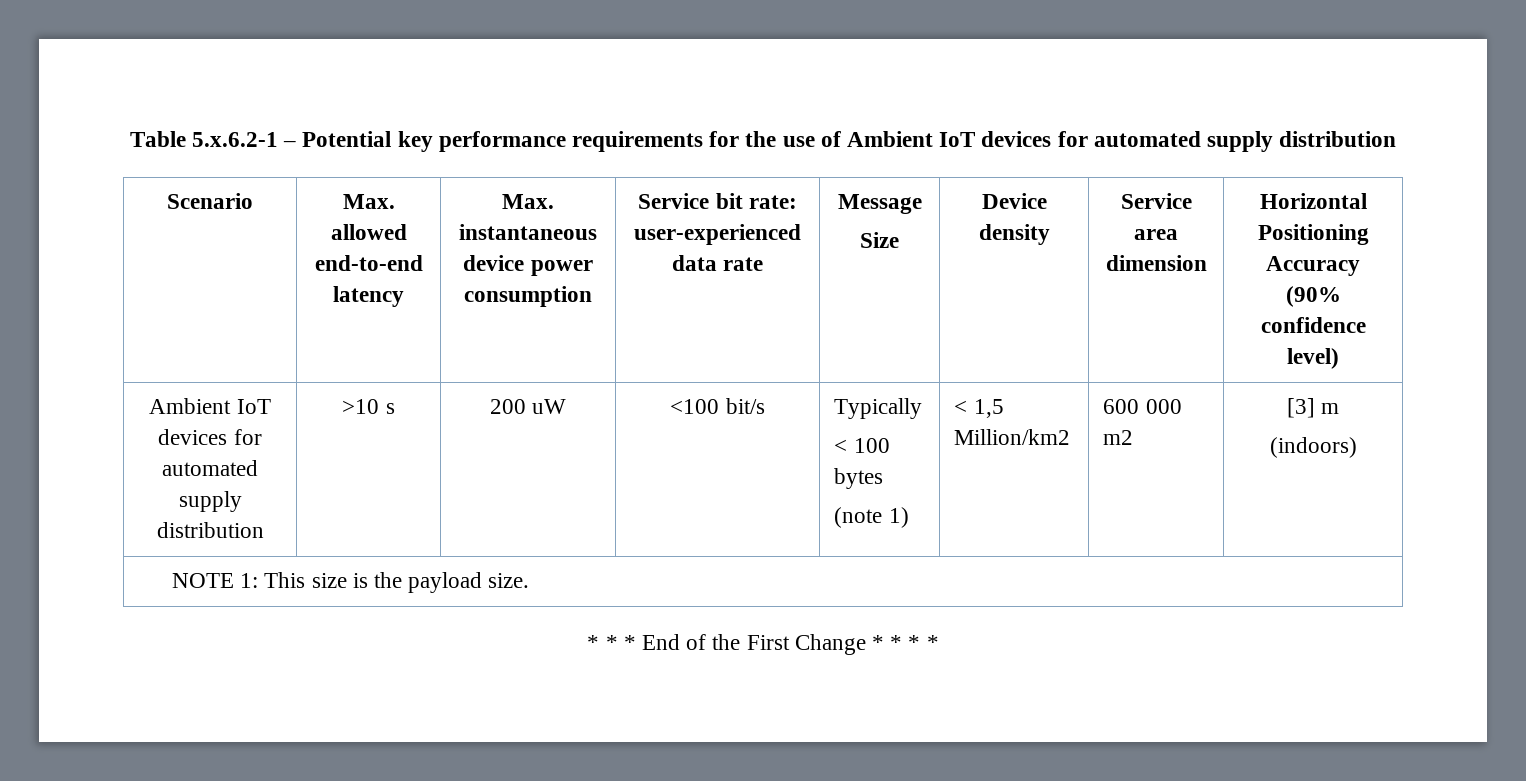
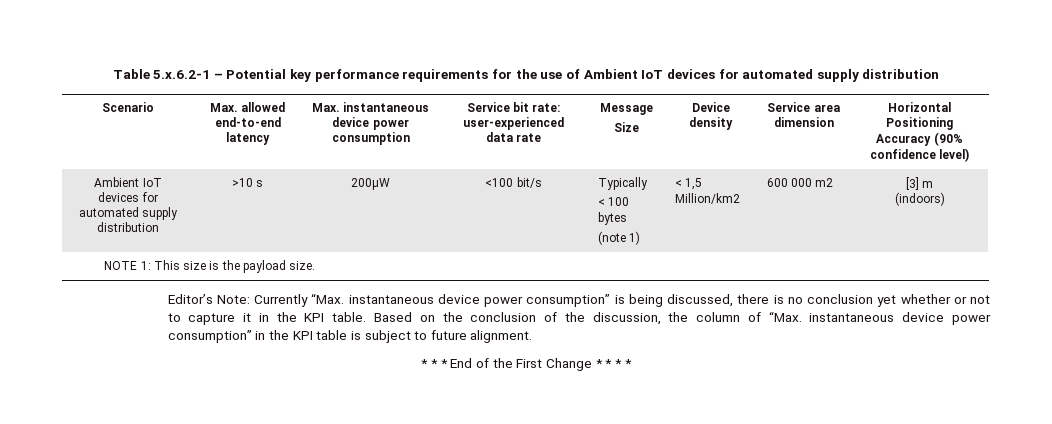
[489,399,567,414] 200 uW -> [351,178,390,190] 200μW
(530, 580) none -> [167,293,991,307] [167,311,991,325] [167,330,533,343] // Editor’s Note: Currently “Max. instantaneous device power consumption” is being discussed, there is no conclusion yet whether or not to capture it in the KPI table. Based on the conclusion of the discussion, the column of “Max. instantaneous device power consumption” in the KPI table is subject to future alignment.

